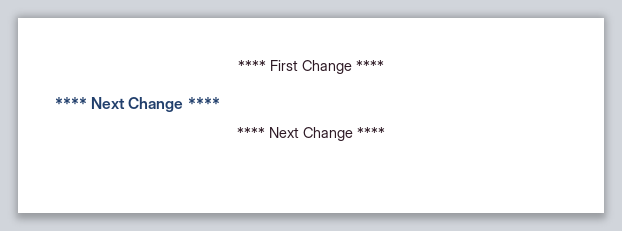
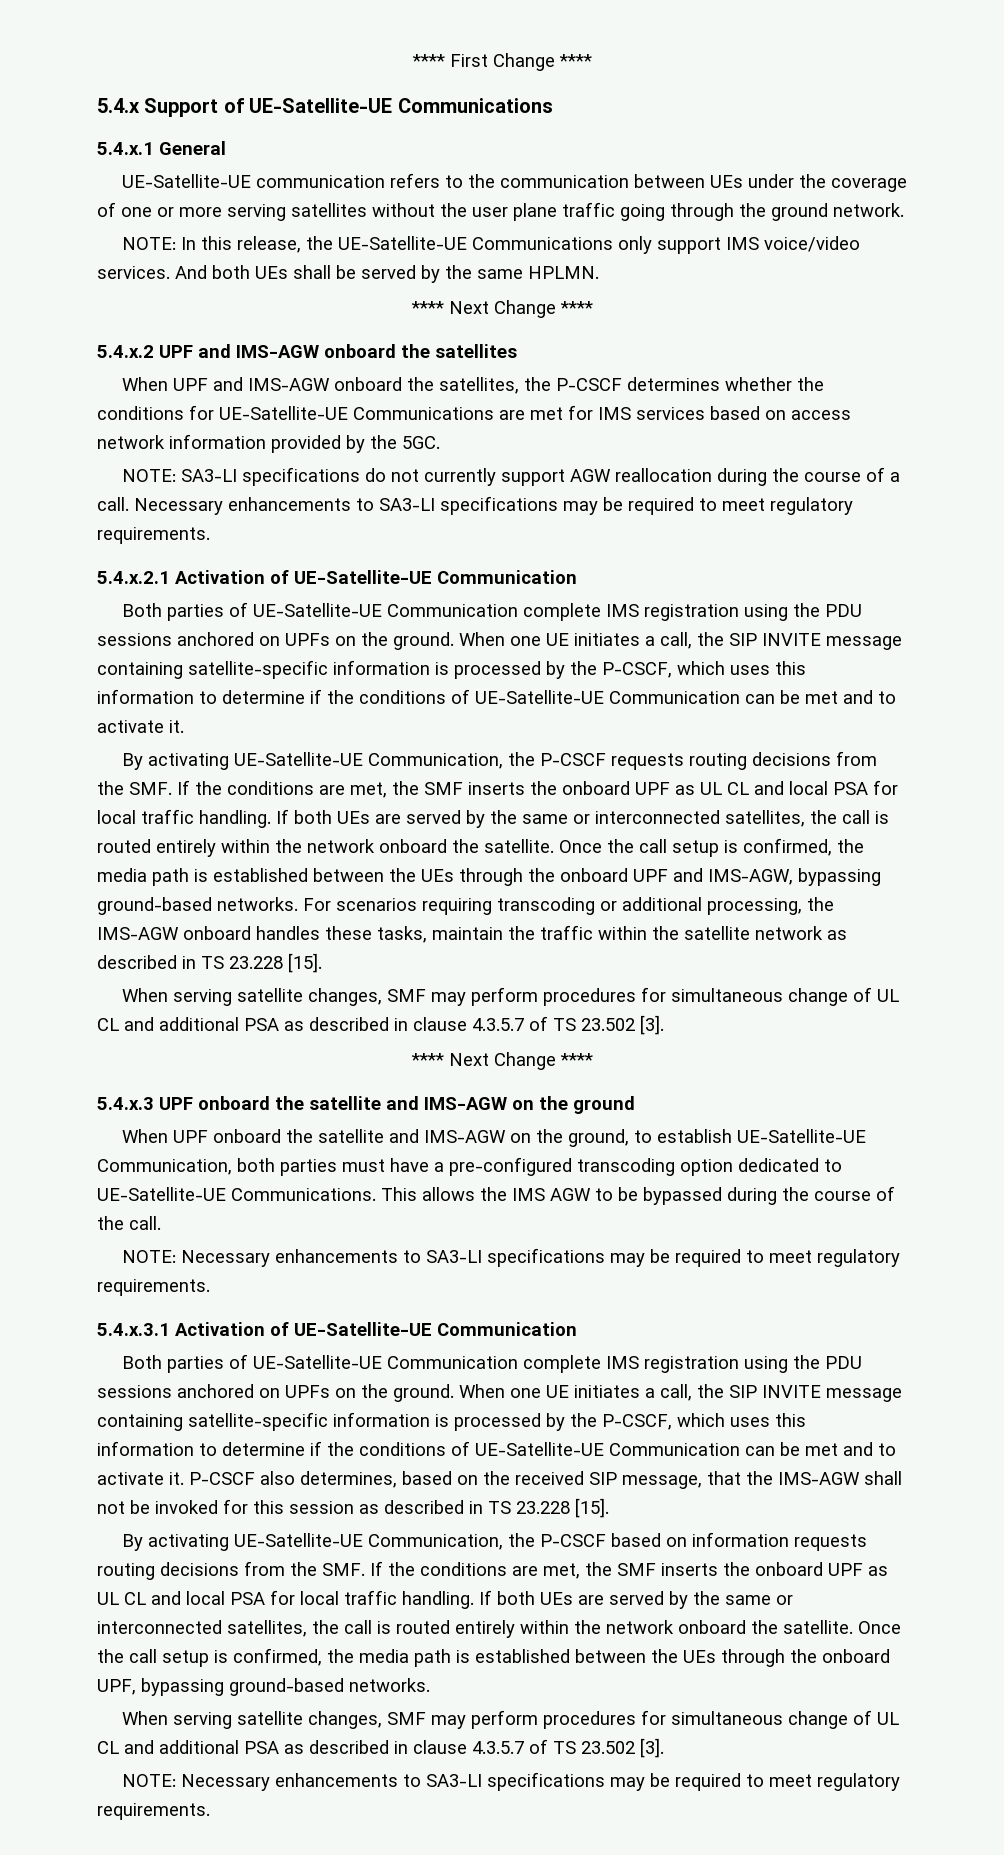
[55,97,220,112] [237,127,385,141] **** Next Change **** // **** Next Change **** -> [97,98,553,117] [97,141,226,155] [121,173,907,192] [97,202,904,221] [121,236,860,254] [97,265,599,283] [410,300,593,318] [97,344,517,358] [121,377,824,394] [97,405,851,420] [97,434,440,453] [121,467,900,486] [97,496,853,515] [97,527,210,544] [97,570,577,584] [121,602,862,621] [97,632,902,650] [97,660,806,679] [97,689,896,704] [97,720,184,733] [121,751,877,770] [97,780,898,798] [97,809,889,828] [97,838,864,857] [97,868,881,886] [97,897,834,915] [97,925,847,943] [97,953,322,973] [121,987,899,1006] [97,1015,664,1035] [410,1052,593,1070] [97,1096,635,1114] [121,1129,866,1147] [97,1157,842,1176] [97,1186,895,1205] [97,1216,161,1230] [121,1248,900,1267] [97,1279,210,1296] [97,1322,577,1336] [121,1354,862,1373] [97,1384,902,1402] [97,1412,806,1431] [97,1441,896,1456] [97,1471,902,1489] [97,1498,609,1518] [121,1532,867,1551] [97,1561,888,1580] [97,1590,793,1609] [97,1620,901,1638] [97,1648,890,1667] [97,1678,430,1696] [121,1710,899,1729] [97,1738,664,1758] [121,1772,900,1791] [97,1803,210,1820] 5.4.x Support of UE-Satellite-UE Communications // 5.4.x.1 General // UE-Satellite-UE communication refers to the communication between UEs under the coverage of one or more serving satellites without the user plane traffic going through the ground network. // NOTE: In this release, the UE-Satellite-UE Communications only support IMS voice/video services. And both UEs shall be served by the same HPLMN. // **** Next Change **** // 5.4.x.2 UPF and IMS-AGW onboard the satellites // When UPF and IMS-AGW onboard the satellites, the P-CSCF determines whether the conditions for UE-Satellite-UE Communications are met for IMS services based on access network information provided by the 5GC. // NOTE: SA3-LI specifications do not currently support AGW reallocation during the course of a call. Necessary enhancements to SA3-LI specifications may be required to meet regulatory requirements. // 5.4.x.2.1 Activation of UE-Satellite-UE Communication // Both parties of UE-Satellite-UE Communication complete IMS registration using the PDU sessions anchored on UPFs on the ground. When one UE initiates a call, the SIP INVITE message containing satellite-specific information is processed by the P-CSCF, which uses this information to determine if the conditions of UE-Satellite-UE Communication can be met and to activate it. // By activating UE-Satellite-UE Communication, the P-CSCF requests routing decisions from the SMF. If the conditions are met, the SMF inserts the onboard UPF as UL CL and local PSA for local traffic handling. If both UEs are served by the same or interconnected satellites, the call is routed entirely within the network onboard the satellite. Once the call setup is confirmed, the media path is established between the UEs through the onboard UPF and IMS-AGW, bypassing ground-based networks. For scenarios requiring transcoding or additional processing, the IMS-AGW onboard handles these tasks, maintain the traffic within the satellite network as described in TS 23.228 [15]. // When serving satellite changes, SMF may perform procedures for simultaneous change of UL CL and additional PSA as described in clause 4.3.5.7 of TS 23.502 [3]. // **** Next Change **** // 5.4.x.3 UPF onboard the satellite and IMS-AGW on the ground // When UPF onboard the satellite and IMS-AGW on the ground, to establish UE-Satellite-UE Communication, both parties must have a pre-configured transcoding option dedicated to UE-Satellite-UE Communications. This allows the IMS AGW to be bypassed during the course of the call. // NOTE: Necessary enhancements to SA3-LI specifications may be required to meet regulatory requirements. // 5.4.x.3.1 Activation of UE-Satellite-UE Communication // Both parties of UE-Satellite-UE Communication complete IMS registration using the PDU sessions anchored on UPFs on the ground. When one UE initiates a call, the SIP INVITE message containing satellite-specific information is processed by the P-CSCF, which uses this information to determine if the conditions of UE-Satellite-UE Communication can be met and to activate it. P-CSCF also determines, based on the received SIP message, that the IMS-AGW shall not be invoked for this session as described in TS 23.228 [15]. // By activating UE-Satellite-UE Communication, the P-CSCF based on information requests routing decisions from the SMF. If the conditions are met, the SMF inserts the onboard UPF as UL CL and local PSA for local traffic handling. If both UEs are served by the same or interconnected satellites, the call is routed entirely within the network onboard the satellite. Once the call setup is confirmed, the media path is established between the UEs through the onboard UPF, bypassing ground-based networks. // When serving satellite changes, SMF may perform procedures for simultaneous change of UL CL and additional PSA as described in clause 4.3.5.7 of TS 23.502 [3]. // NOTE: Necessary enhancements to SA3-LI specifications may be required to meet regulatory requirements.

